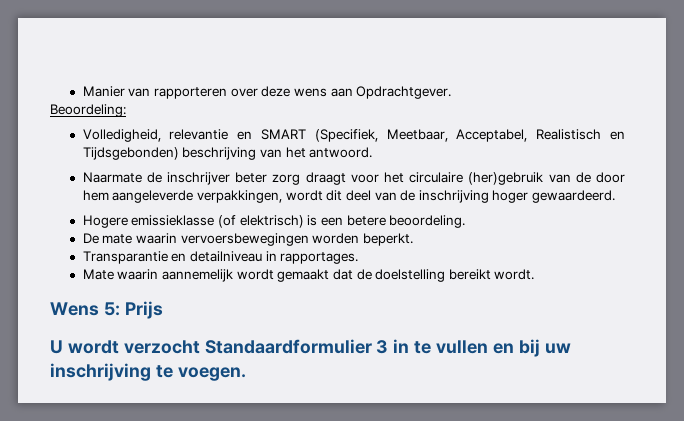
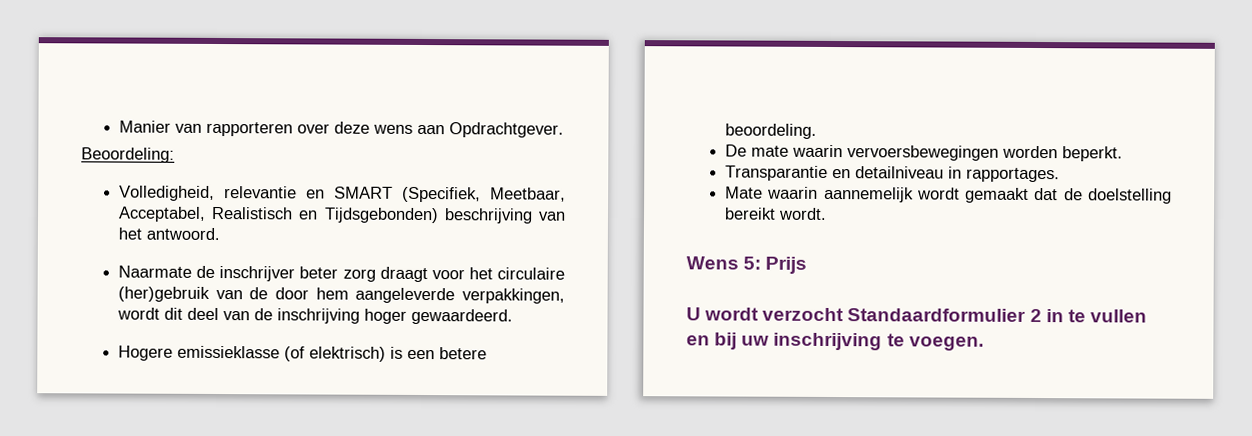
[376,340,389,354] 3 -> [1029,308,1042,323] 2

